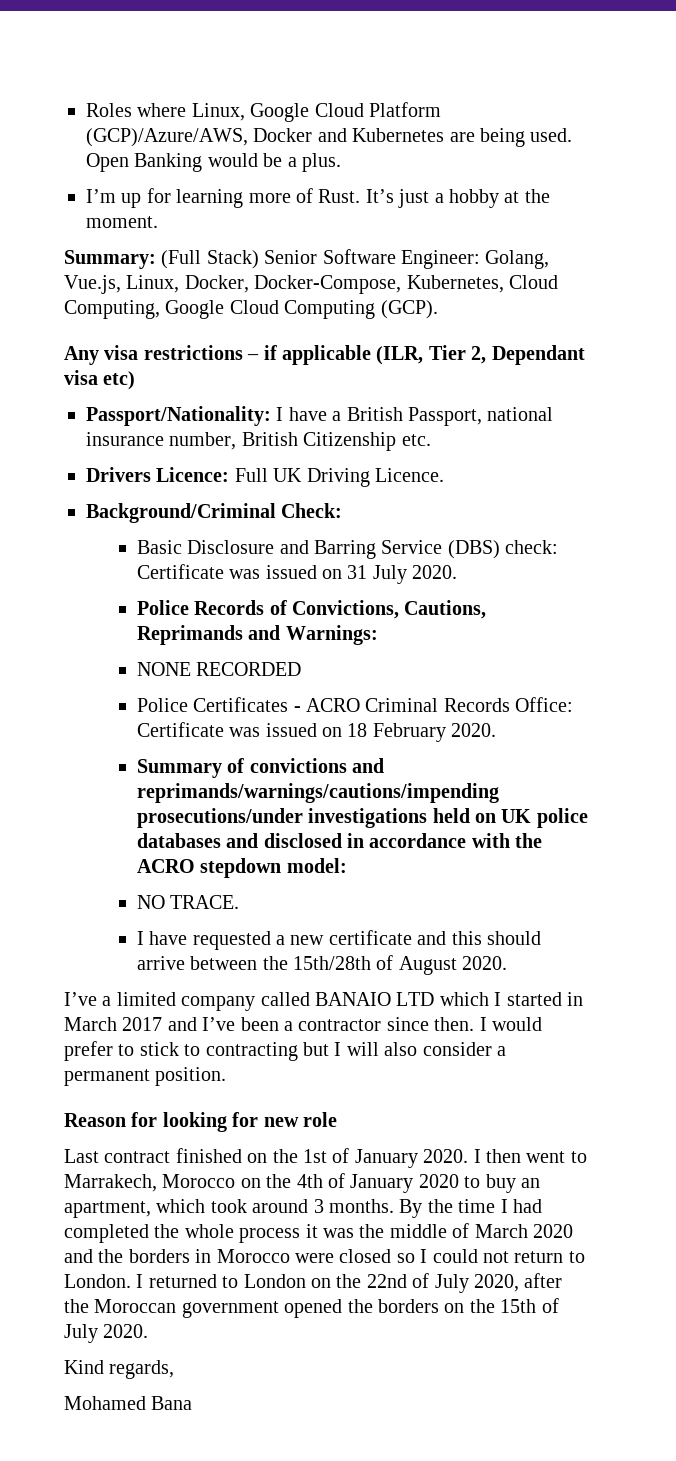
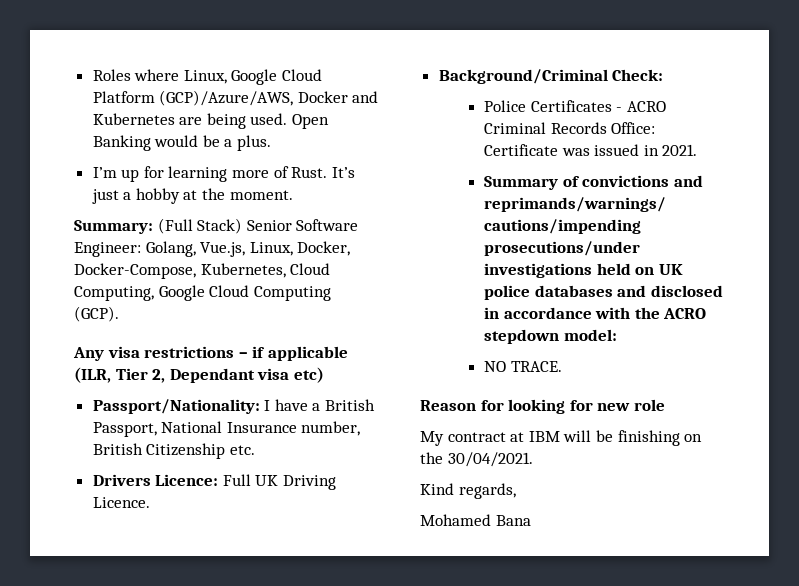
[487,407,554,421] [86,432,164,446] national insurance -> [161,421,297,433] National Insurance
[136,540,559,559] [136,564,458,584] [136,600,487,619] [136,625,378,645] [136,662,302,676] // Basic Disclosure and Barring Service (DBS) check: Certificate was issued on 31 July 2020. // Police Records of Convictions, Cautions, Reprimands and Warnings: // NONE RECORDED -> (664, 75) none
[322,723,497,742] on 18 February 2020. -> [643,144,698,156] in 2021.
[136,930,542,950] [136,955,508,975] [64,992,583,1011] [64,1017,542,1031] [64,1041,506,1061] [64,1067,227,1086] // I have requested a new certificate and this should arrive between the 15th/28th of August 2020. // I’ve a limited company called BANAIO LTD which I started in March 2017 and I’ve been a contractor since then. I would prefer to stick to contracting but I will also consider a permanent position. -> (562, 366) none
[64,1148,587,1168] [64,1173,540,1193] [64,1199,542,1218] [64,1223,573,1243] [64,1249,585,1263] [64,1273,563,1293] [64,1298,559,1318] [64,1324,149,1343] Last contract finished on the 1st of January 2020. I then went to Marrakech, Morocco on the 4th of January 2020 to buy an apartment, which took around 3 months. By the time I had completed the whole process it was the middle of March 2020 and the borders in Morocco were closed so I could not return to London. I returned to London on the 22nd of July 2020, after the Moroccan government opened the borders on the 15th of July 2020. -> [420,430,703,446] [420,452,533,467] My contract at IBM will be finishing on the 30/04/2021.

